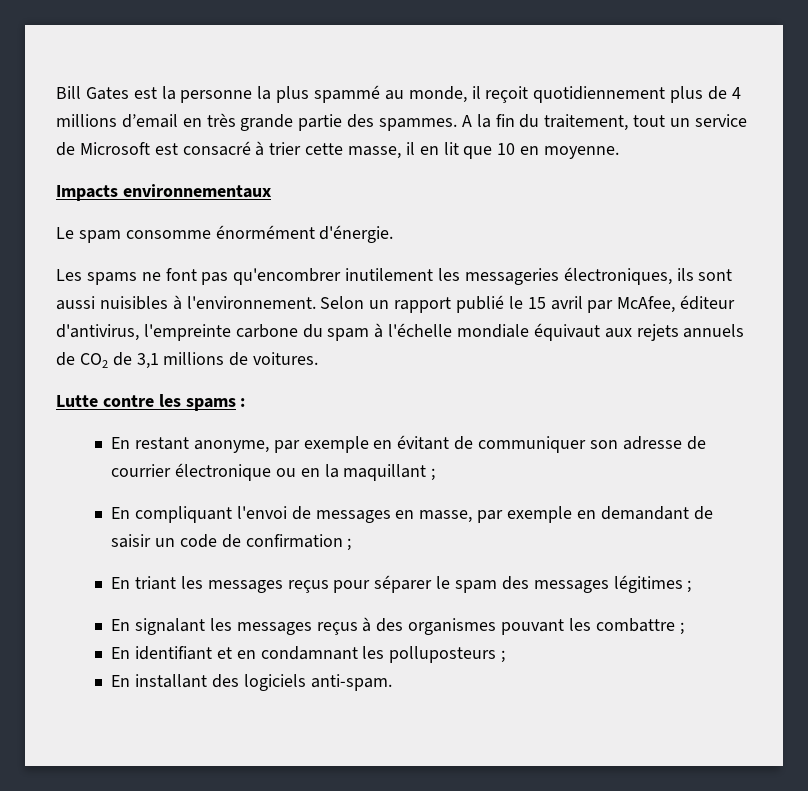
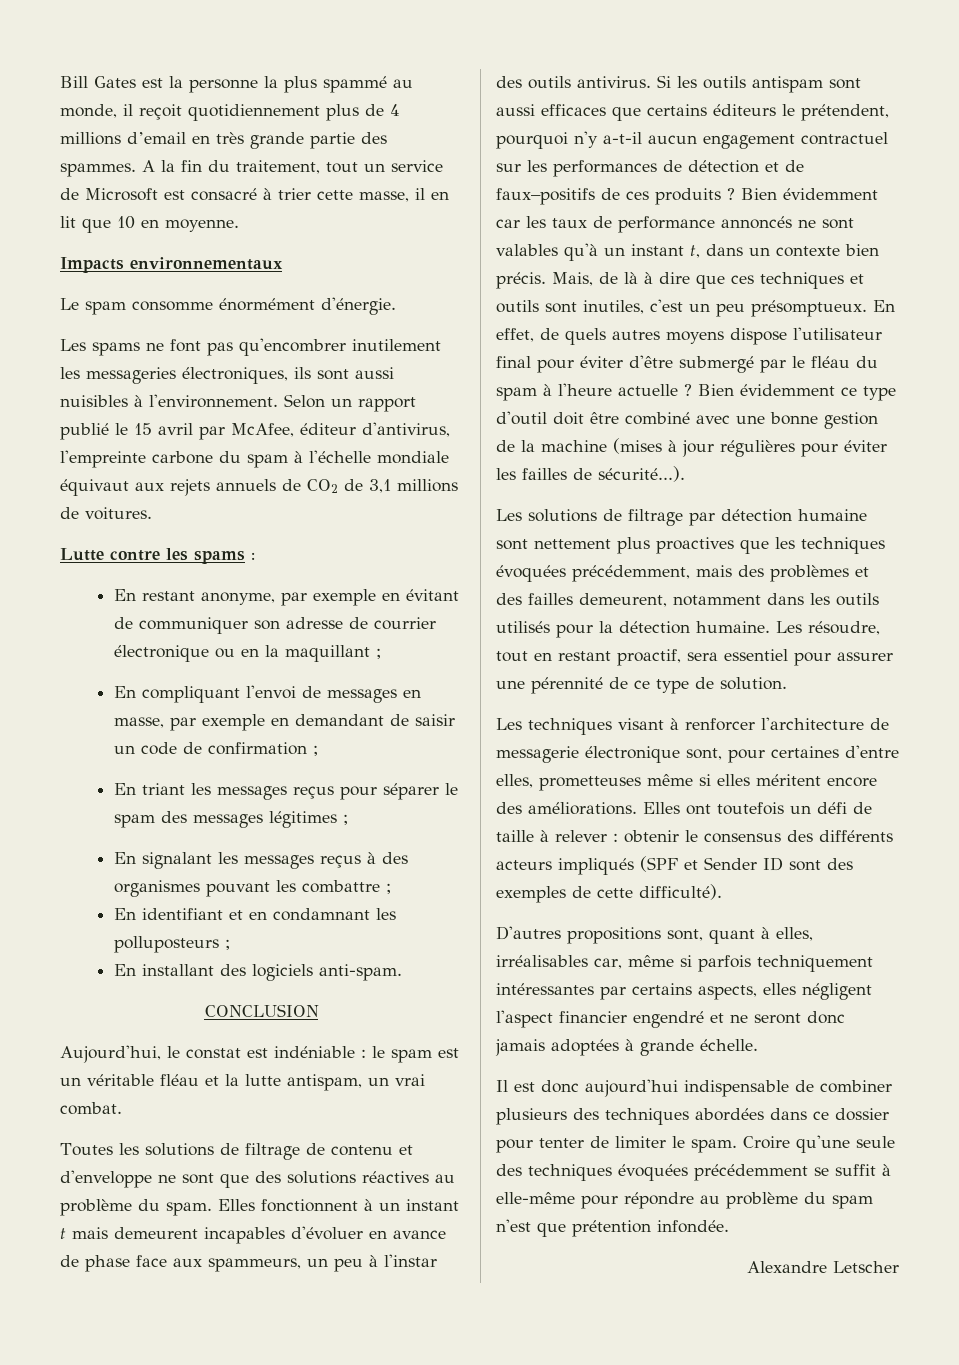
(392, 682) none -> [204,1004,319,1017] [60,1045,459,1063] [60,1074,425,1091] [60,1102,122,1115] [60,1143,413,1160] [60,1170,455,1188] [60,1199,459,1216] [60,1226,446,1244] [60,1254,437,1272] [496,75,861,93] [496,104,889,121] [496,131,888,149] [496,160,804,177] [496,188,878,205] [496,216,854,233] [496,243,879,261] [496,272,864,289] [496,299,895,317] [496,327,882,345] [496,355,878,373] [496,383,896,401] [496,411,878,429] [496,438,887,457] [496,466,685,482] [496,509,867,526] [496,537,885,554] [496,565,869,582] [496,593,879,607] [496,621,880,638] [496,649,893,666] [496,677,787,694] [496,717,889,735] [496,745,899,763] [496,774,877,791] [496,802,872,815] [496,830,893,843] [496,856,853,875] [496,884,722,903] [496,926,813,944] [496,955,873,972] [496,983,872,1000] [496,1010,845,1028] [495,1039,758,1056] [496,1079,892,1097] [496,1108,889,1125] [496,1135,895,1153] [496,1164,891,1181] [496,1192,873,1209] [496,1219,729,1237] [747,1261,899,1273] // CONCLUSION // Aujourd'hui, le constat est indéniable : le spam est un véritable fléau et la lutte antispam, un vrai combat. // Toutes les solutions de filtrage de contenu et d'enveloppe ne sont que des solutions réactives au problème du spam. Elles fonctionnent à un instant t mais demeurent incapables d'évoluer en avance de phase face aux spammeurs, un peu à l'instar des outils antivirus. Si les outils antispam sont aussi efficaces que certains éditeurs le prétendent, pourquoi n'y a-t-il aucun engagement contractuel sur les performances de détection et de faux–positifs de ces produits ? Bien évidemment car les taux de performance annoncés ne sont valables qu'à un instant t, dans un contexte bien précis. Mais, de là à dire que ces techniques et outils sont inutiles, c'est un peu présomptueux. En effet, de quels autres moyens dispose l'utilisateur final pour éviter d'être submergé par le fléau du spam à l'heure actuelle ? Bien évidemment ce type d'outil doit être combiné avec une bonne gestion de la machine (mises à jour régulières pour éviter les failles de sécurité...). // Les solutions de filtrage par détection humaine sont nettement plus proactives que les techniques évoquées précédemment, mais des problèmes et des failles demeurent, notamment dans les outils utilisés pour la détection humaine. Les résoudre, tout en restant proactif, sera essentiel pour assurer une pérennité de ce type de solution. // Les techniques visant à renforcer l'architecture de messagerie électronique sont, pour certaines d'entre elles, prometteuses même si elles méritent encore des améliorations. Elles ont toutefois un défi de taille à relever : obtenir le consensus des différents acteurs impliqués (SPF et Sender ID sont des exemples de cette difficulté). // D'autres propositions sont, quant à elles, irréalisables car, même si parfois techniquement intéressantes par certains aspects, elles négligent l'aspect financier engendré et ne seront donc jamais adoptées à grande échelle. // Il est donc aujourd'hui indispensable de combiner plusieurs des techniques abordées dans ce dossier pour tenter de limiter le spam. Croire qu'une seule des techniques évoquées précédemment se suffit à elle-même pour répondre au problème du spam n'est que prétention infondée. // Alexandre Letscher

